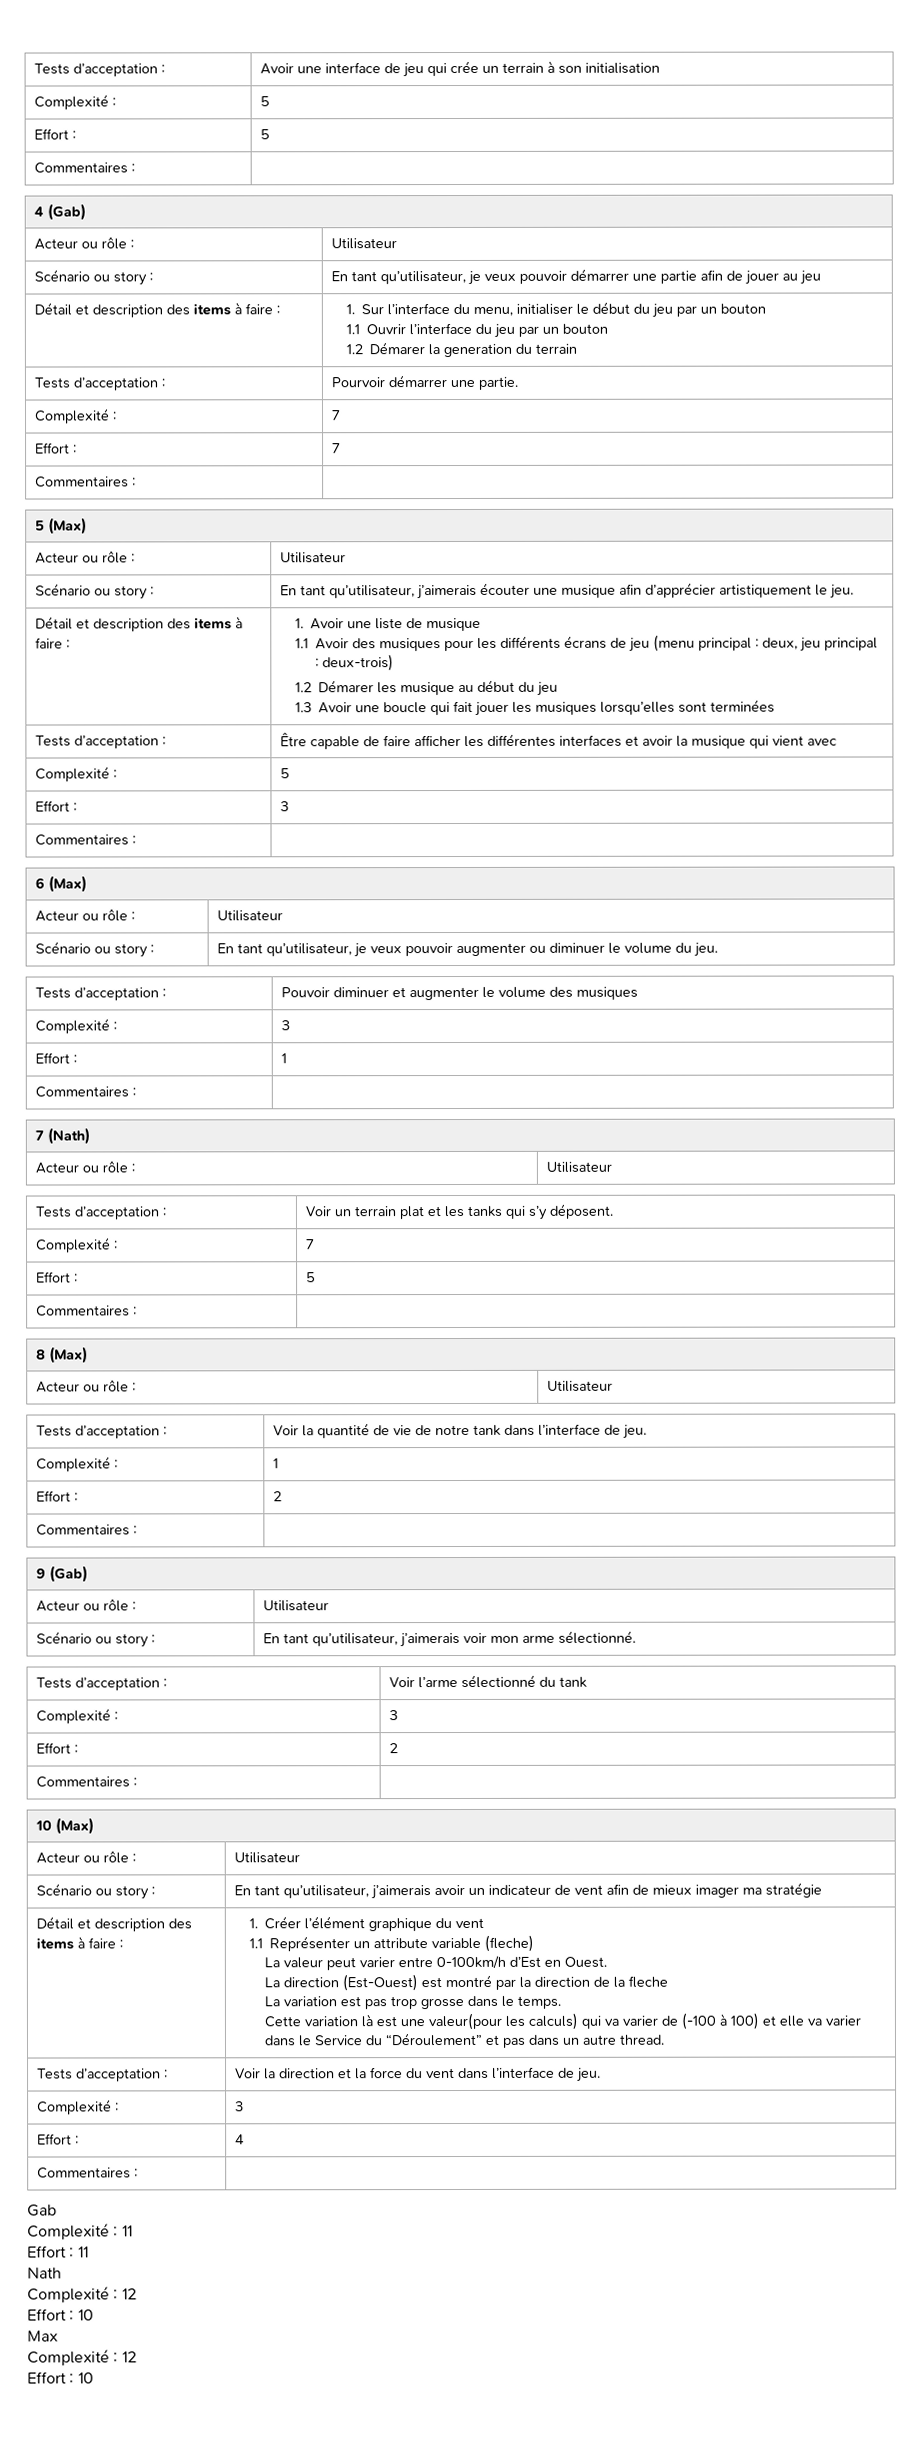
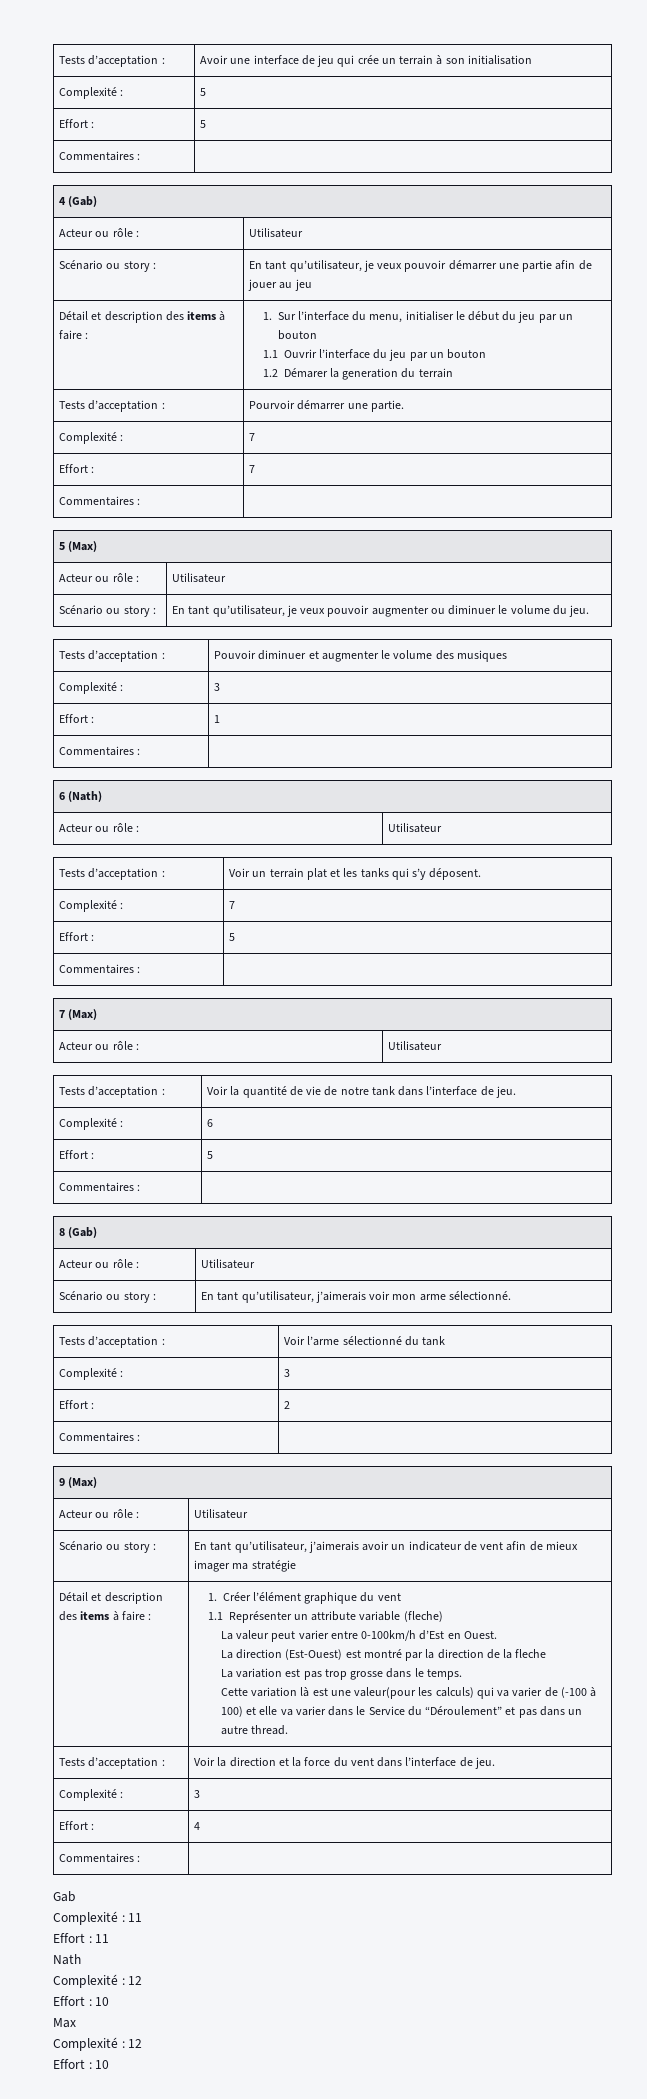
[34,583,154,600] [279,582,854,600] [34,616,243,632] [34,637,70,649] [294,617,482,632] [294,634,879,652] [315,654,395,672] [294,679,559,696] [294,699,776,716] [34,735,166,749] [279,732,837,750] [34,766,117,782] [279,768,290,779] [34,800,77,812] [279,801,289,812] [34,834,136,846] [34,875,87,893] [34,909,135,922] [216,910,283,922] // Scénario ou story : | En tant qu’utilisateur, j’aimerais écouter une musique afin d’apprécier artistiquement le jeu. // Détail et description des items à faire : | 1. Avoir une liste de musique // 1.1 Avoir des musiques pour les différents écrans de jeu (menu principal : deux, jeu principal : deux-trois) // 1.2 Démarer les musique au début du jeu // 1.3 Avoir une boucle qui fait jouer les musiques lorsqu’elles sont terminées // Tests d’acceptation : | Être capable de faire afficher les différentes interfaces et avoir la musique qui vient avec // Complexité : | 5 // Effort : | 3 // Commentaires : | // 6 (Max) // Acteur ou rôle : | Utilisateur -> (227, 578) none
[34,1130,44,1141] 7 -> [59,792,66,800] 6
[35,1349,46,1360] 8 -> [59,1010,66,1018] 7
[272,1458,279,1469] [35,1490,78,1502] [272,1491,282,1502] [35,1524,137,1536] [35,1568,46,1579] 1 // Effort : | 2 // Commentaires : | // 9 -> [207,1119,214,1127] [59,1150,95,1159] [207,1151,214,1159] [59,1182,141,1192] [59,1228,66,1236] 6 // Effort : | 5 // Commentaires : | // 8
[34,1820,52,1831] 10 -> [59,1478,66,1486] 9

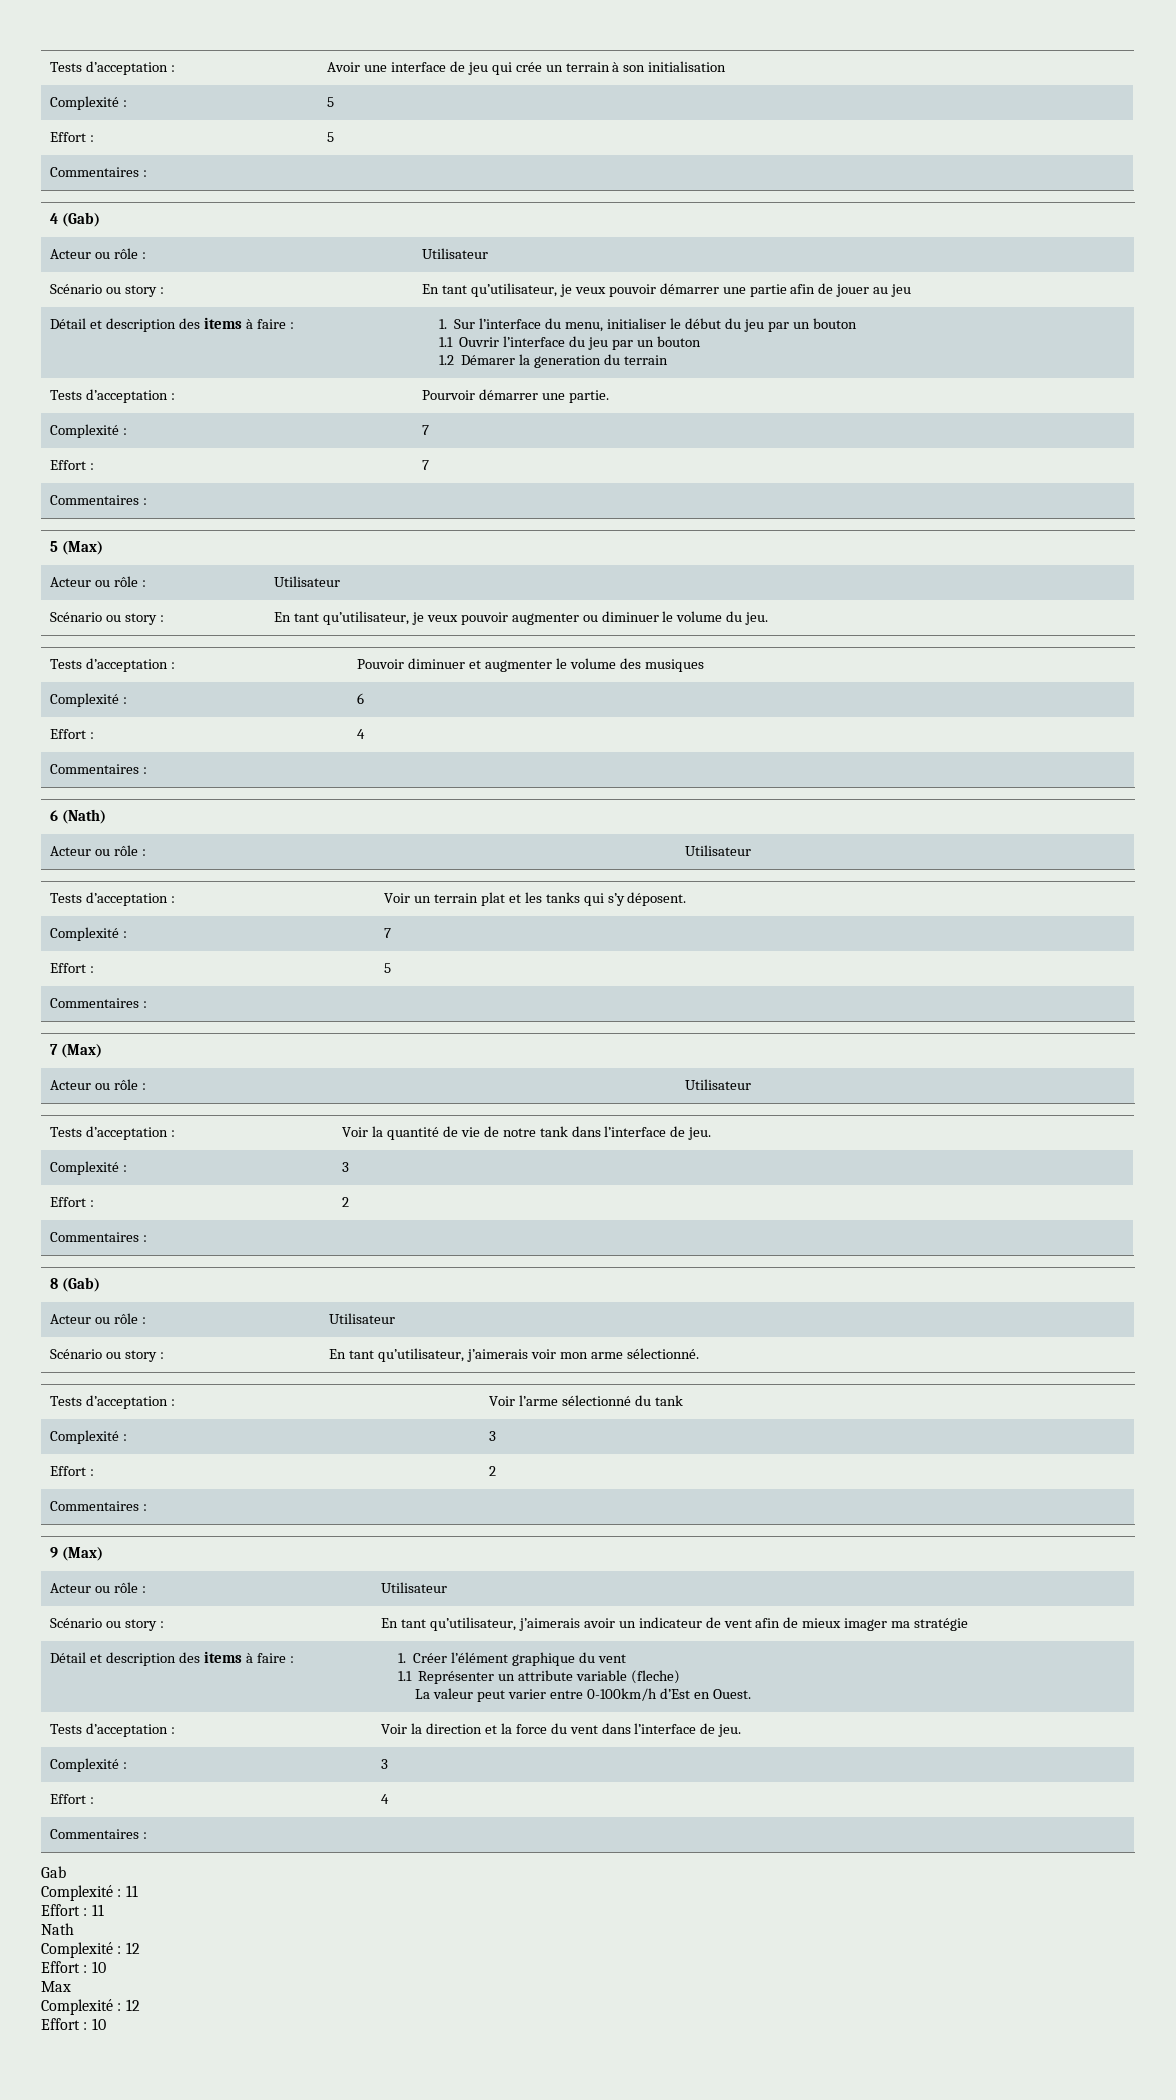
[214,683,221,691] [59,714,95,723] [214,715,221,723] 3 // Effort : | 1 -> [357,693,365,704] [50,729,95,739] [357,729,366,739] 6 // Effort : | 4
[207,1119,214,1127] [59,1150,95,1159] [207,1151,214,1159] 6 // Effort : | 5 -> [342,1162,350,1172] [50,1197,95,1207] [342,1197,350,1207] 3 // Effort : | 2
[220,1649,547,1661] [220,1668,462,1680] [220,1687,597,1699] [220,1706,583,1718] [220,1725,289,1735] // La direction (Est-Ouest) est montré par la direction de la fleche // La variation est pas trop grosse dans le temps. // Cette variation là est une valeur(pour les calculs) qui va varier de (-100 à 100) et elle va varier dans le Service du “Déroulement” et pas dans un autre thread. -> (751, 1694) none

